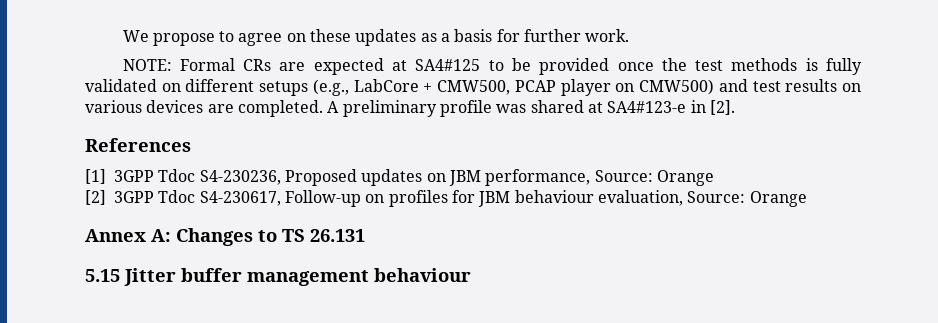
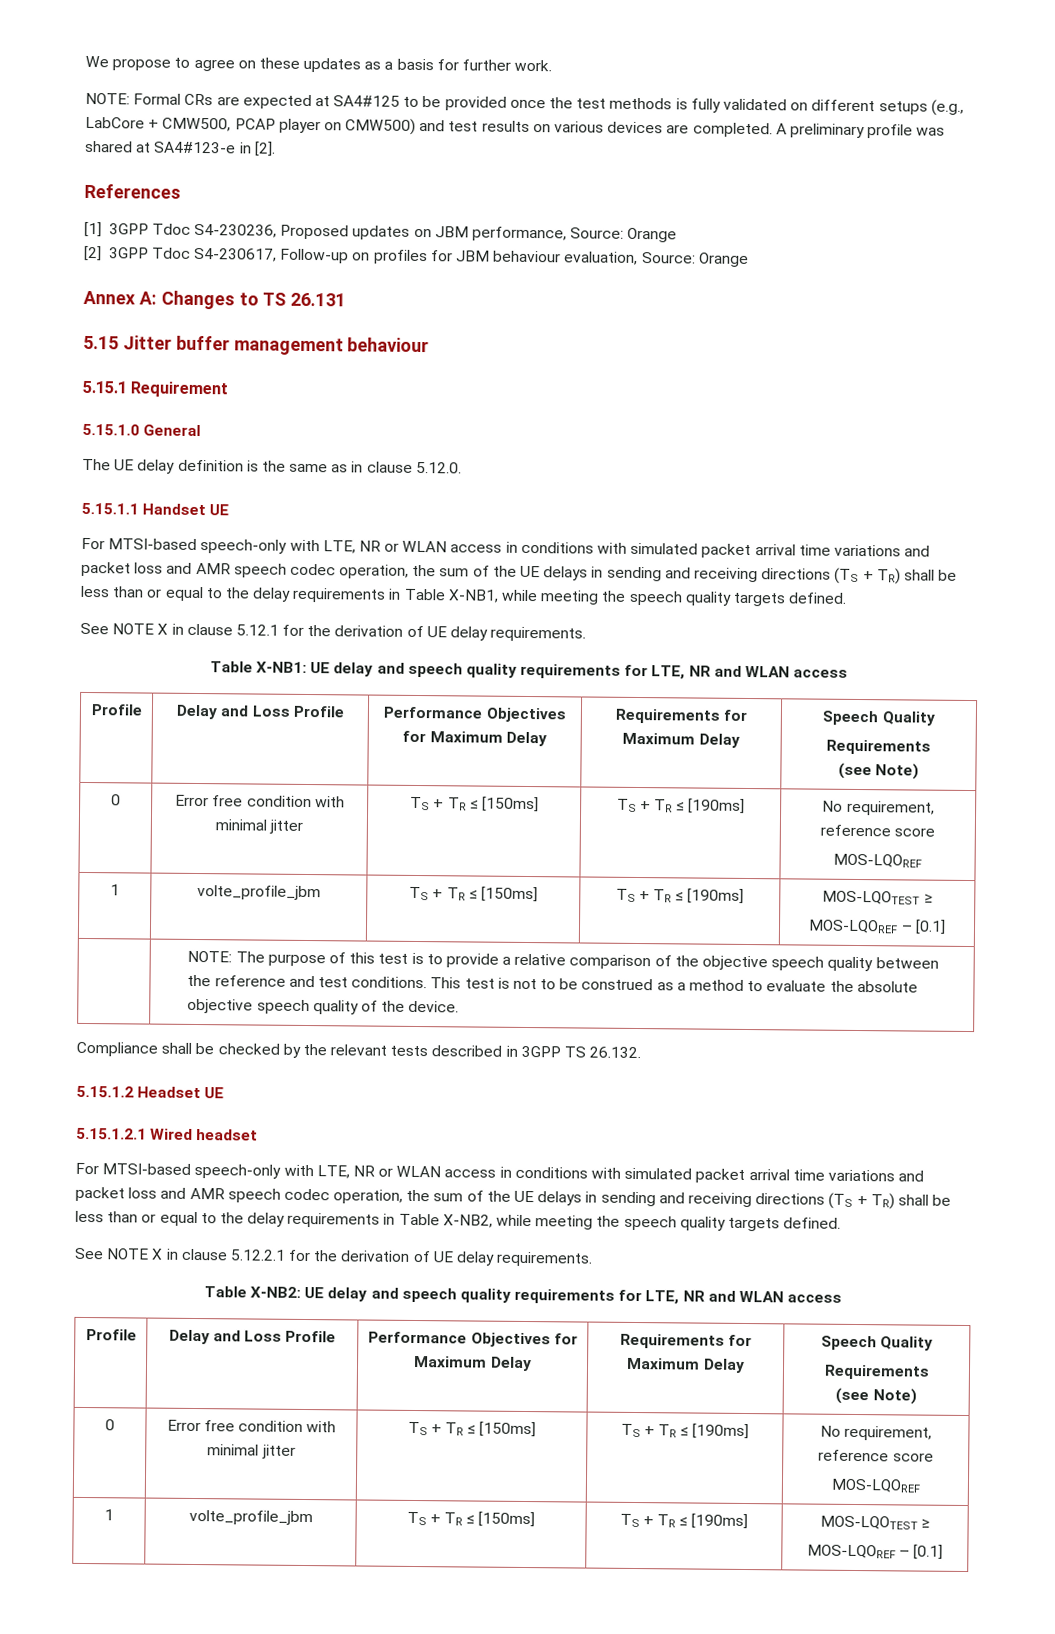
(471, 275) none -> [82,380,229,398] [82,423,202,437] [82,458,462,474] [81,502,230,516] [81,537,931,559] [81,561,958,585] [80,585,848,607] [80,622,587,642] [209,661,849,680] [90,704,143,716] [176,704,344,720] [383,706,566,723] [402,730,547,747] [614,708,748,724] [622,732,740,748] [822,710,935,726] [826,739,931,755] [837,762,920,780] [111,794,121,806] [175,794,345,808] [214,819,304,834] [410,796,539,813] [616,798,746,814] [822,800,935,816] [819,824,936,837] [833,853,922,868] [110,884,120,896] [197,885,321,901] [409,886,538,903] [615,888,745,904] [822,890,933,905] [808,919,946,935] [187,950,939,972] [187,974,918,993] [187,998,460,1015] [76,1041,642,1059] [76,1085,225,1099] [76,1127,259,1141] [75,1162,925,1183] [75,1186,952,1210] [75,1210,842,1232] [74,1247,594,1267] [203,1286,843,1305] [85,1329,137,1341] [168,1329,337,1345] [368,1331,578,1348] [414,1355,532,1372] [619,1333,753,1349] [626,1357,745,1373] [820,1335,934,1351] [823,1364,930,1380] [835,1387,917,1405] [105,1419,115,1431] [166,1419,337,1433] [207,1444,296,1459] [407,1421,537,1438] [620,1423,750,1440] [819,1425,933,1441] [818,1449,934,1462] [830,1478,921,1493] [104,1509,114,1521] [188,1509,313,1526] [406,1511,536,1528] [619,1513,749,1530] [819,1515,931,1530] [806,1544,944,1560] // 5.15.1 Requirement // 5.15.1.0 General // The UE delay definition is the same as in clause 5.12.0. // 5.15.1.1 Handset UE // For MTSI-based speech-only with LTE, NR or WLAN access in conditions with simulated packet arrival time variations and packet loss and AMR speech codec operation, the sum of the UE delays in sending and receiving directions (TS + TR) shall be less than or equal to the delay requirements in Table X-NB1, while meeting the speech quality targets defined. // See NOTE X in clause 5.12.1 for the derivation of UE delay requirements. // Table X-NB1: UE delay and speech quality requirements for LTE, NR and WLAN access // Profile | Delay and Loss Profile | Performance Objectives for Maximum Delay | Requirements for Maximum Delay | Speech Quality // Requirements // (see Note) // 0 | Error free condition with minimal jitter | TS + TR ≤ [150ms] | TS + TR ≤ [190ms] | No requirement, reference score // MOS-LQOREF // 1 | volte_profile_jbm | TS + TR ≤ [150ms] | TS + TR ≤ [190ms] | MOS-LQOTEST ≥ // MOS-LQOREF – [0.1] // | NOTE: The purpose of this test is to provide a relative comparison of the objective speech quality between the reference and test conditions. This test is not to be construed as a method to evaluate the absolute objective speech quality of the device. // Compliance shall be checked by the relevant tests described in 3GPP TS 26.132. // 5.15.1.2 Headset UE // 5.15.1.2.1 Wired headset // For MTSI-based speech-only with LTE, NR or WLAN access in conditions with simulated packet arrival time variations and packet loss and AMR speech codec operation, the sum of the UE delays in sending and receiving directions (TS + TR) shall be less than or equal to the delay requirements in Table X-NB2, while meeting the speech quality targets defined. // See NOTE X in clause 5.12.2.1 for the derivation of UE delay requirements. // Table X-NB2: UE delay and speech quality requirements for LTE, NR and WLAN access // Profile | Delay and Loss Profile | Performance Objectives for Maximum Delay | Requirements for Maximum Delay | Speech Quality // Requirements // (see Note) // 0 | Error free condition with minimal jitter | TS + TR ≤ [150ms] | TS + TR ≤ [190ms] | No requirement, reference score // MOS-LQOREF // 1 | volte_profile_jbm | TS + TR ≤ [150ms] | TS + TR ≤ [190ms] | MOS-LQOTEST ≥ // MOS-LQOREF – [0.1]

